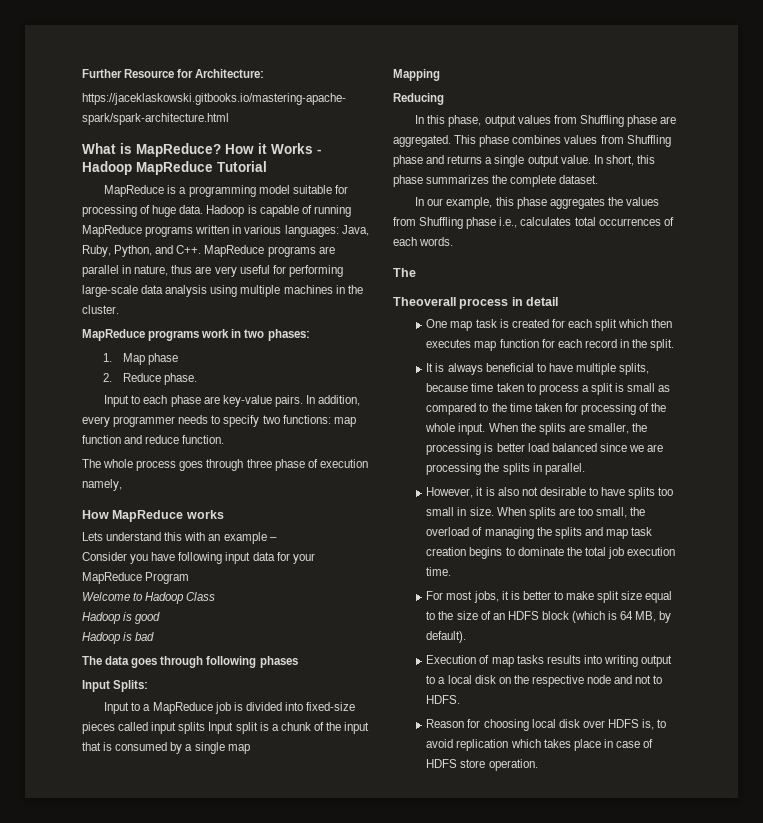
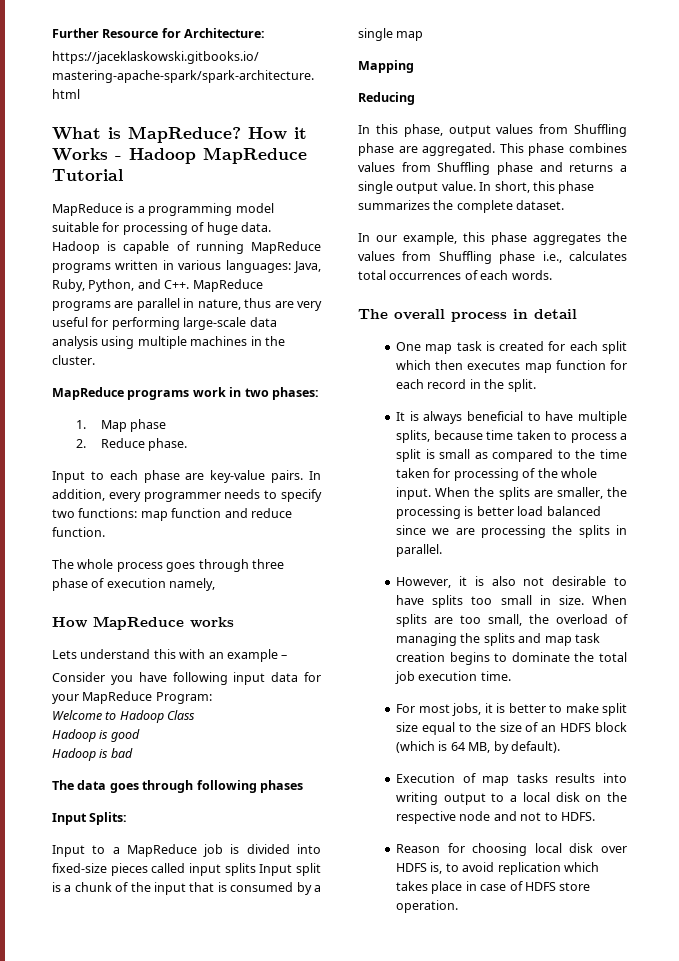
[145,572,190,584] Program -> [155,692,212,704] Program:
[393,297,456,306] // Theoverall -> [394,309,445,320] overall

